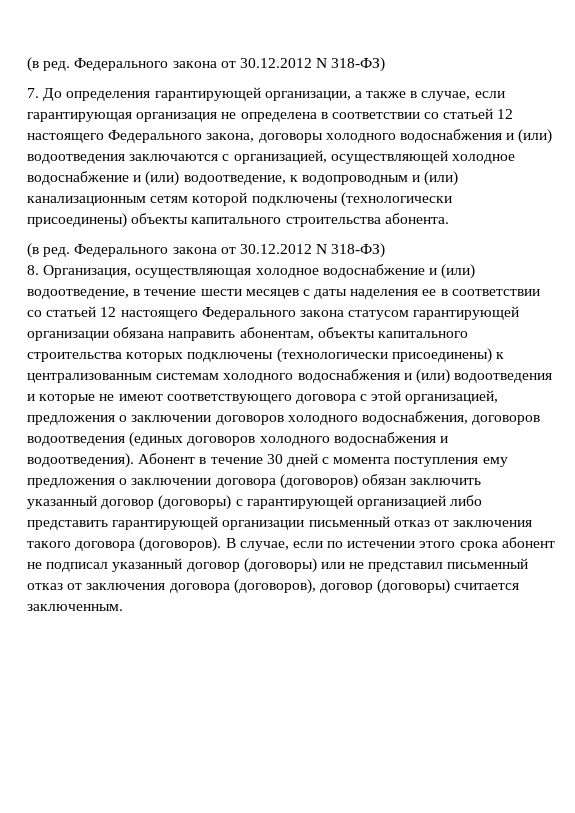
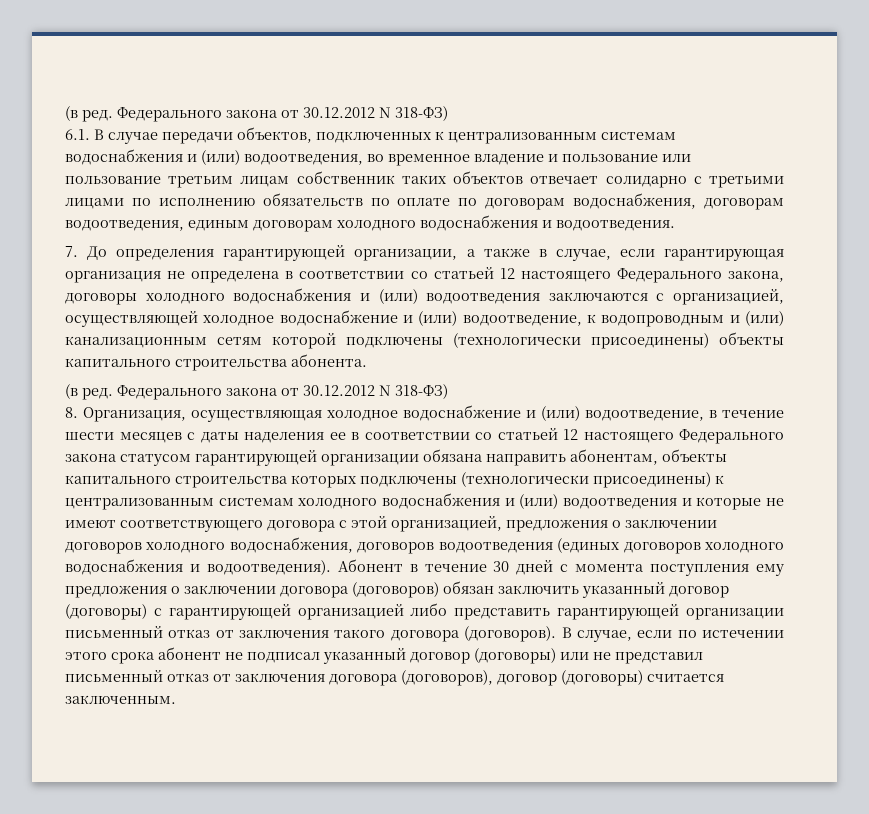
[27,57,386,72] (в ред. Федерального закона от 30.12.2012 N 318-ФЗ) -> [65,106,448,122] [65,127,676,144] [65,149,691,166] [65,171,784,188] [65,193,785,210] [65,215,675,232] (в ред. Федерального закона от 30.12.2012 N 318-ФЗ) // 6.1. В случае передачи объектов, подключенных к централизованным системам водоснабжения и (или) водоотведения, во временное владение и пользование или пользование третьим лицам собственник таких объектов отвечает солидарно с третьими лицами по исполнению обязательств по оплате по договорам водоснабжения, договорам водоотведения, единым договорам холодного водоснабжения и водоотведения.

